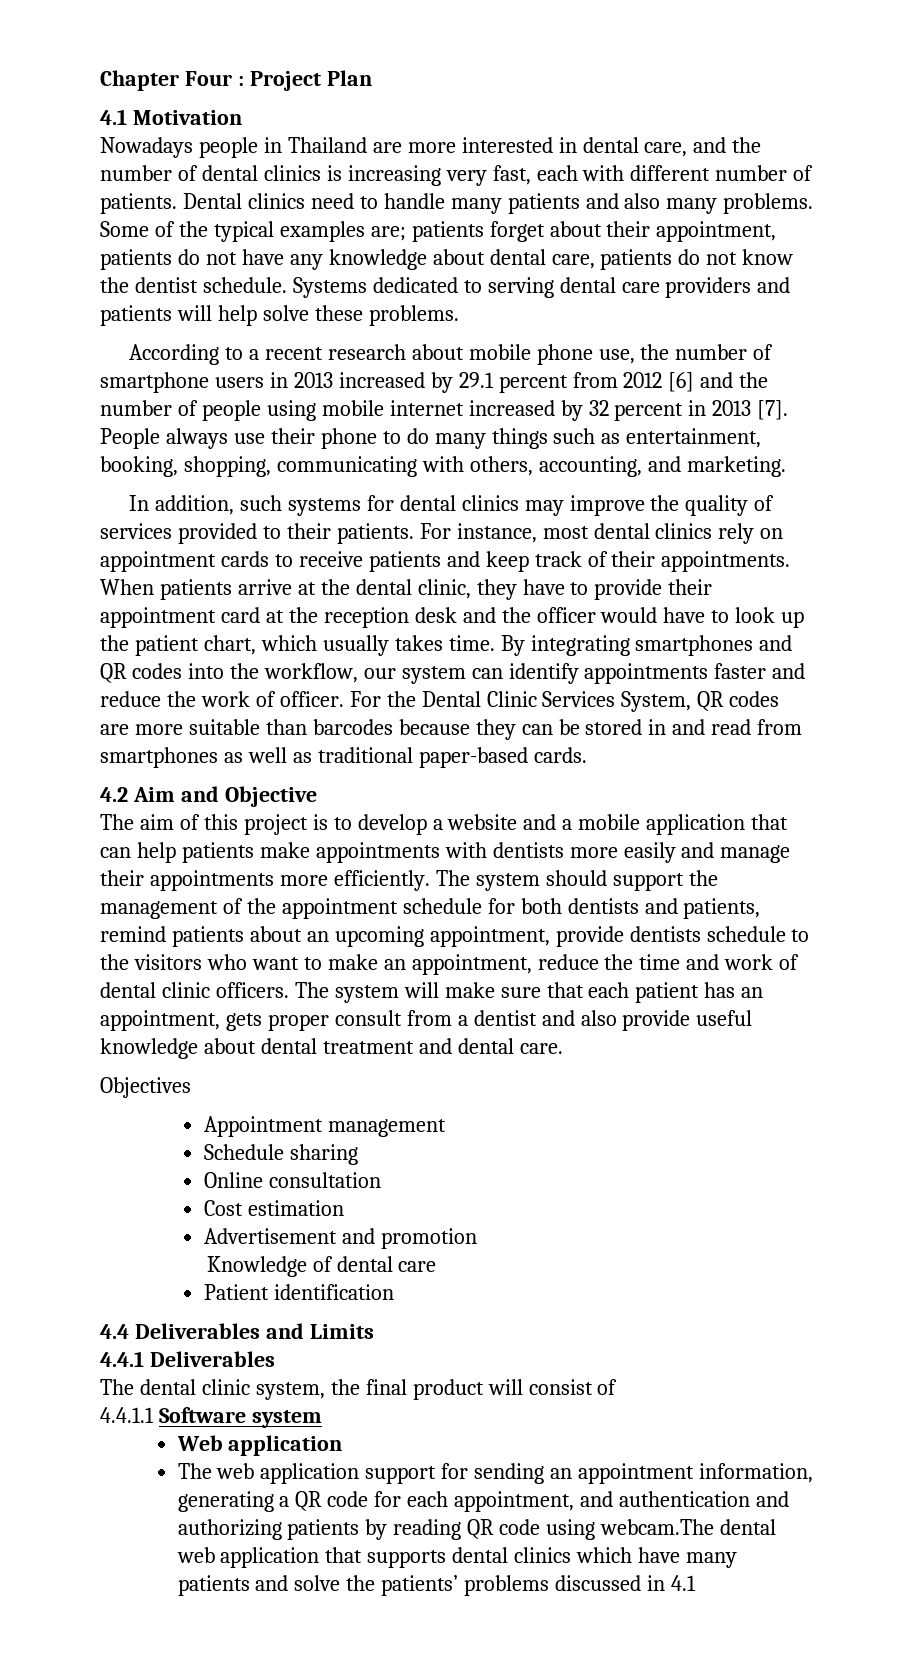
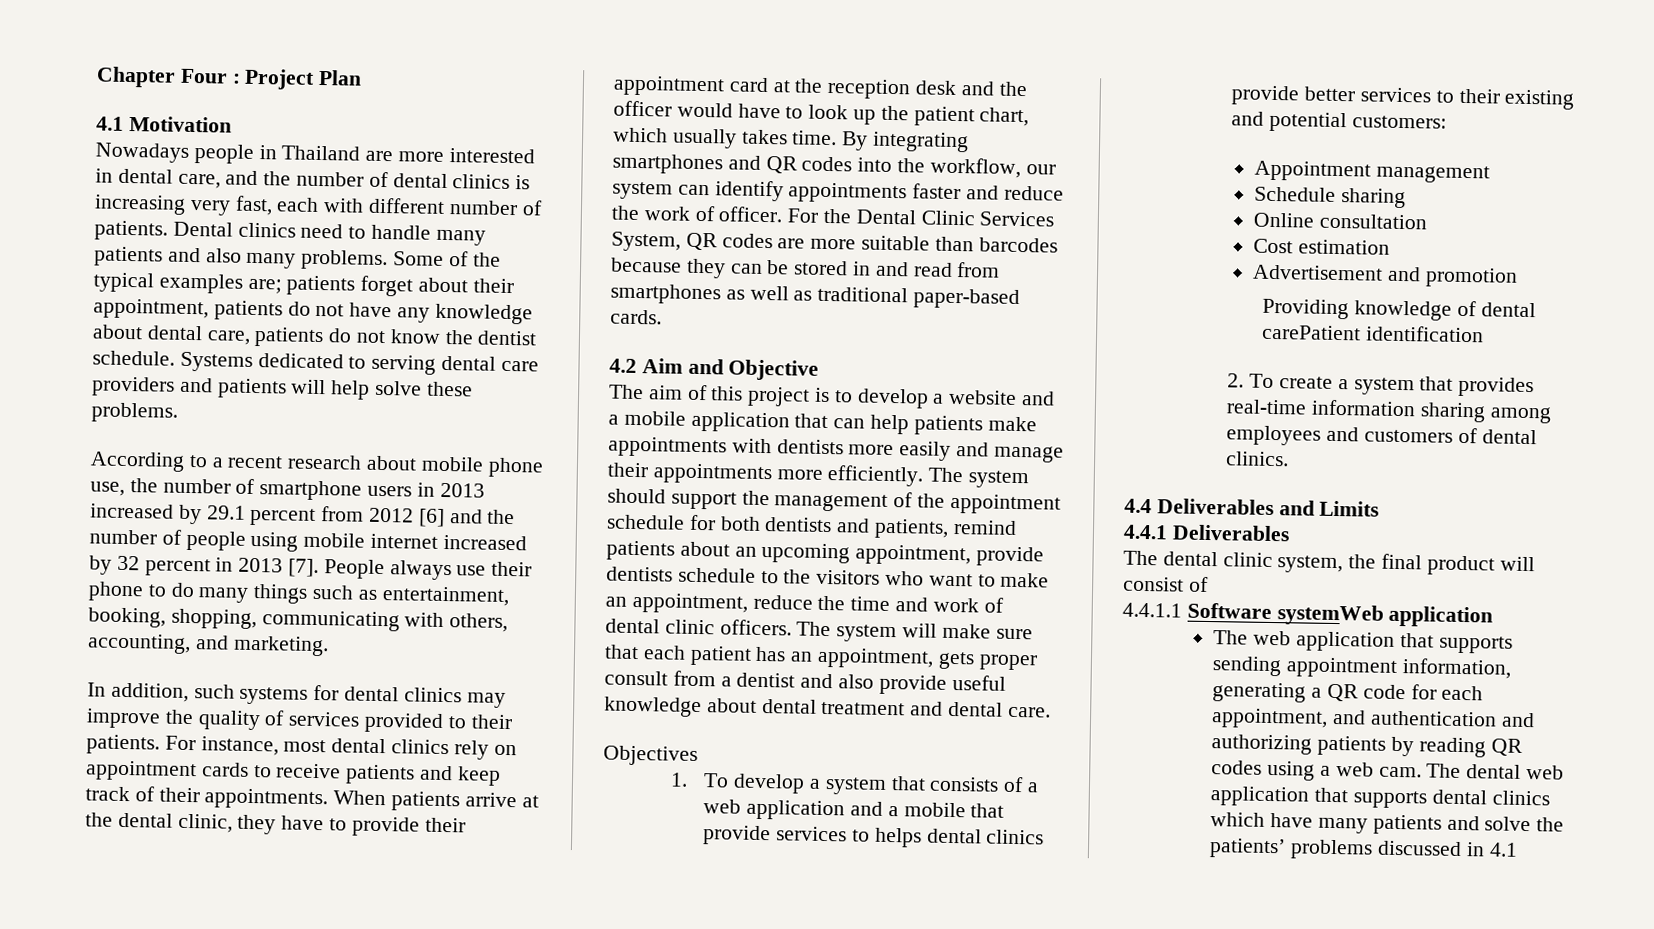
(191, 1087) none -> [669,772,1040,795] [703,799,1005,821] [703,825,1045,848] [1231,85,1575,110] [1231,111,1448,133] // 1. To develop a system that consists of a web application and a mobile that provide services to helps dental clinics provide better services to their existing and potential customers:
[206,1256,437,1277] [204,1284,395,1300] Knowledge of dental care // Patient identification -> [1262,298,1536,321] [1262,324,1485,343] [1227,373,1535,398] [1226,399,1551,424] [1226,425,1537,446] [1226,451,1290,467] Providing knowledge of dental carePatient identification // 2. To create a system that provides real-time information sharing among employees and customers of dental clinics.
[251,1410,322,1428] [176,1435,223,1451] system // Web -> [1276,604,1384,626] systemWeb
[365,1463,573,1484] support for sending an -> [1399,633,1513,654] [1212,656,1283,677] that supports sending
[499,1519,715,1540] code using webcam.The -> [1211,760,1462,781] codes using a web cam. The

